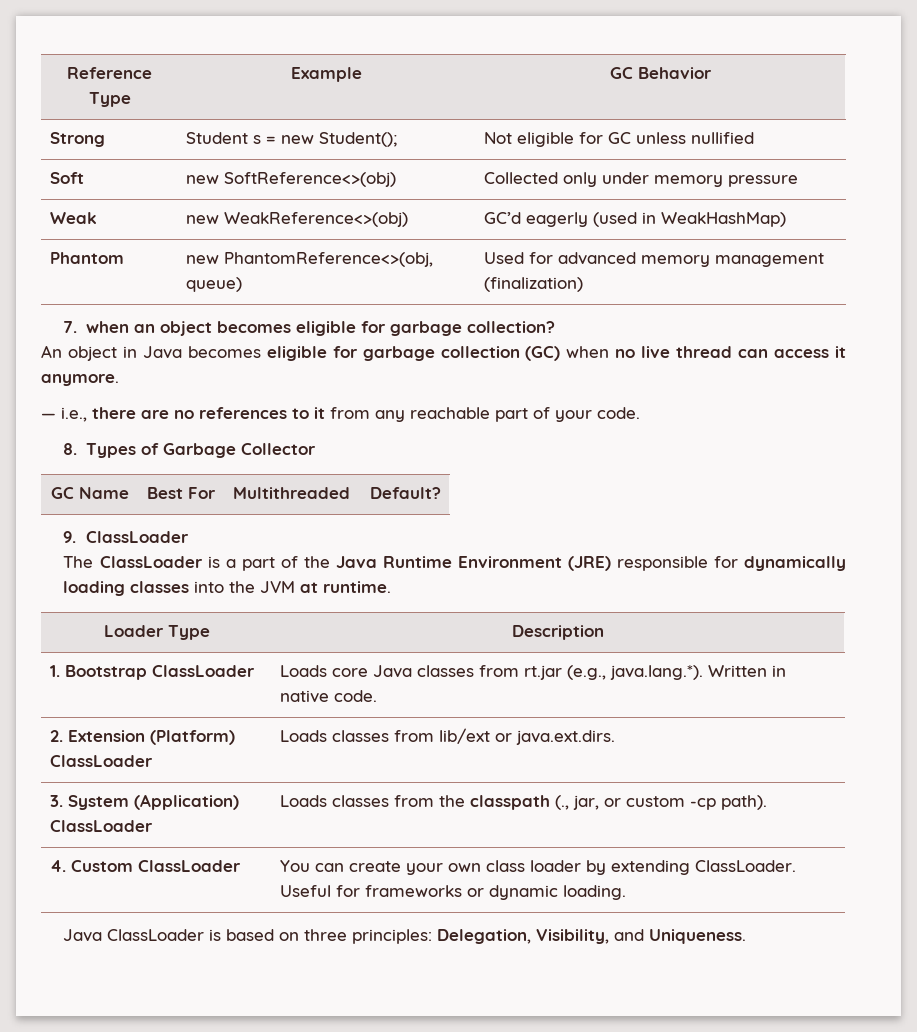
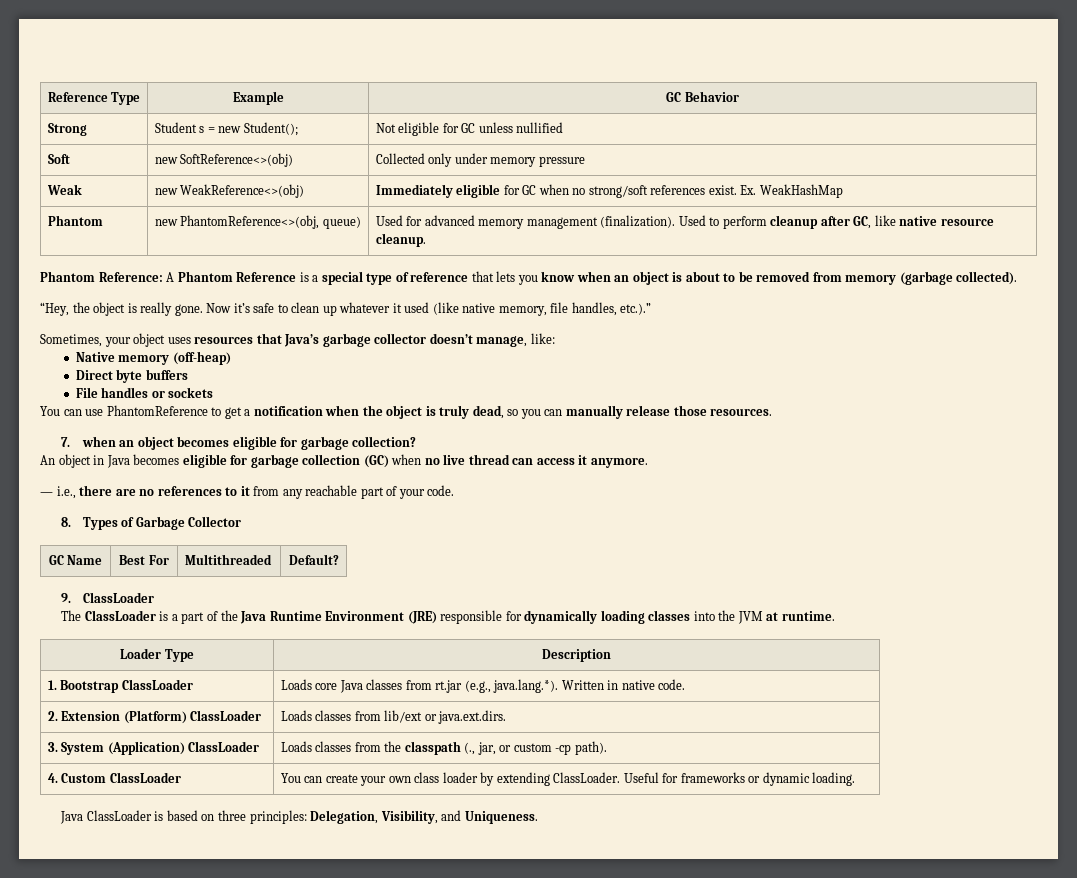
[483,212,786,227] GC’d eagerly (used in WeakHashMap) -> [375,184,843,198] Immediately eligible for GC when no strong/soft references exist. Ex. WeakHashMap
[483,277,583,292] (finalization) -> [600,215,994,229] [375,233,426,247] [40,271,1018,285] [40,302,652,316] [40,333,555,347] [75,351,231,365] [75,369,188,383] [75,387,214,398] [40,405,773,419] (finalization). Used to perform cleanup after GC, like native resource cleanup. // Phantom Reference: A Phantom Reference is a special type of reference that lets you know when an object is about to be removed from memory (garbage collected). // “Hey, the object is really gone. Now it’s safe to clean up whatever it used (like native memory, file handles, etc.).” // Sometimes, your object uses resources that Java’s garbage collector doesn’t manage, like: // Native memory (off-heap) // Direct byte buffers // File handles or sockets // You can use PhantomReference to get a notification when the object is truly dead, so you can manually release those resources.

